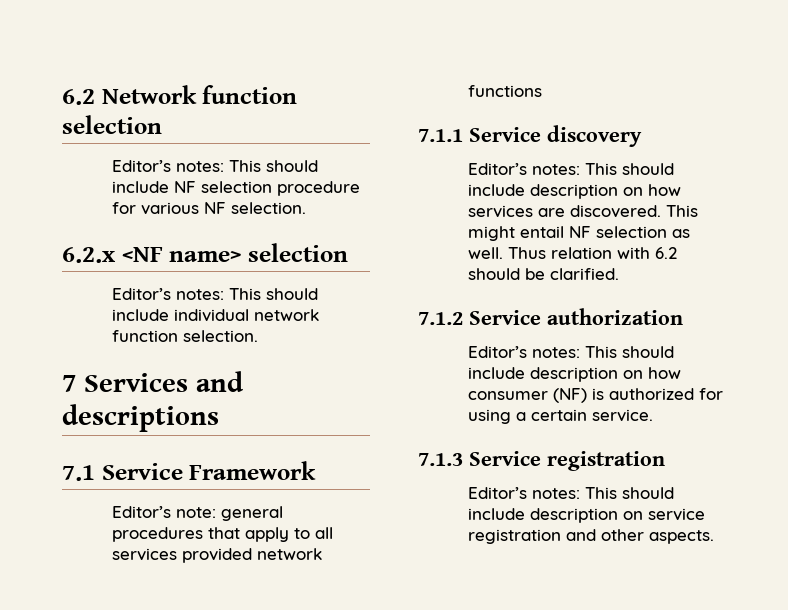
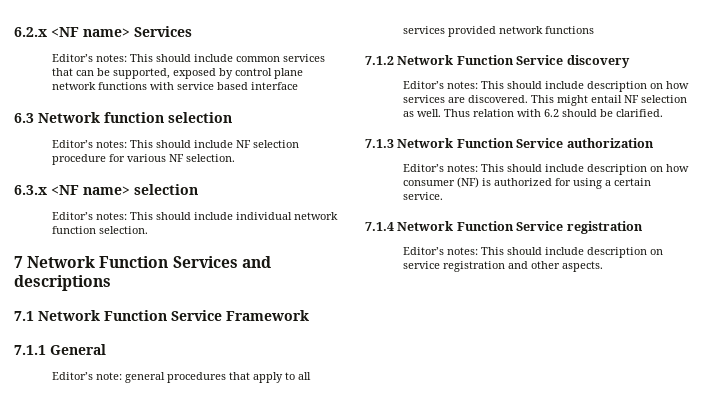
[62,89,95,105] 6.2 -> [14,26,192,37] [51,54,325,62] [51,68,303,79] [51,82,298,90] [14,113,34,123] 6.2.x <NF name> Services // Editor’s notes: This should include common services that can be supported, exposed by control plane network functions with service based interface // 6.3
[62,247,116,263] 6.2.x -> [14,185,47,195] 6.3.x
(77, 383) none -> [27,256,169,268] Network Function
(95, 473) none -> [38,310,167,321] Network Function
(317, 470) none -> [14,344,106,355] // 7.1.1 General
[418,129,463,142] 7.1.1 -> [365,55,514,65] 7.1.2 Network Function
[418,312,463,325] 7.1.2 -> [365,138,514,148] 7.1.3 Network Function
[418,453,463,466] 7.1.3 -> [365,221,514,231] 7.1.4 Network Function

